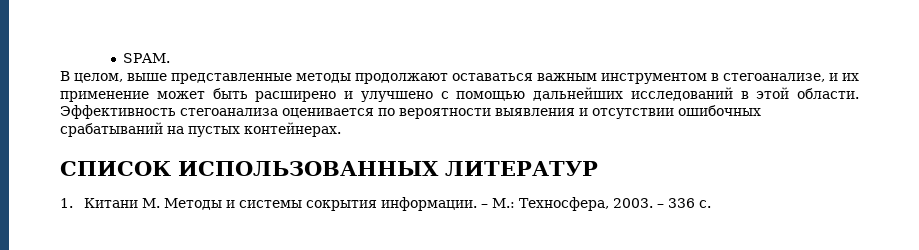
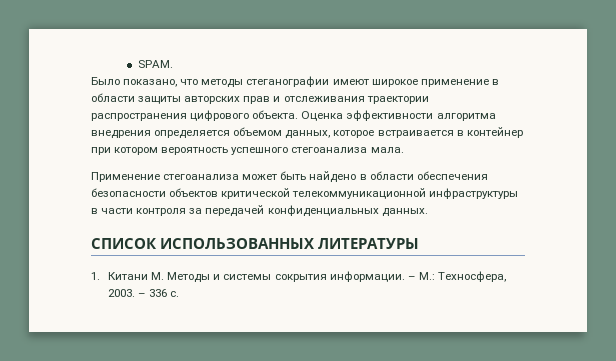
[60,71,859,84] [60,87,859,102] [60,105,761,119] [60,122,341,137] В целом, выше представленные методы продолжают оставаться важным инструментом в стегоанализе, и их применение может быть расширено и улучшено с помощью дальнейших исследований в этой области. Эффективность стегоанализа оценивается по вероятности выявления и отсутствии ошибочных срабатываний на пустых контейнерах. -> [91,76,499,88] [91,93,429,104] [91,110,496,121] [91,127,523,139] [91,147,404,155] [91,171,488,183] [91,188,519,199] [91,205,428,217] Было показано, что методы стеганографии имеют широкое применение в области защиты авторских прав и отслеживания траектории распространения цифрового объекта. Оценка эффективности алгоритма внедрения определяется объемом данных, которое встраивается в контейнер при котором вероятность успешного стегоанализа мала. // Применение стегоанализа может быть найдено в области обеспечения безопасности объектов критической телекоммуникационной инфраструктуры в части контроля за передачей конфиденциальных данных.
[445,161,598,176] ЛИТЕРАТУР -> [318,238,419,250] ЛИТЕРАТУРЫ

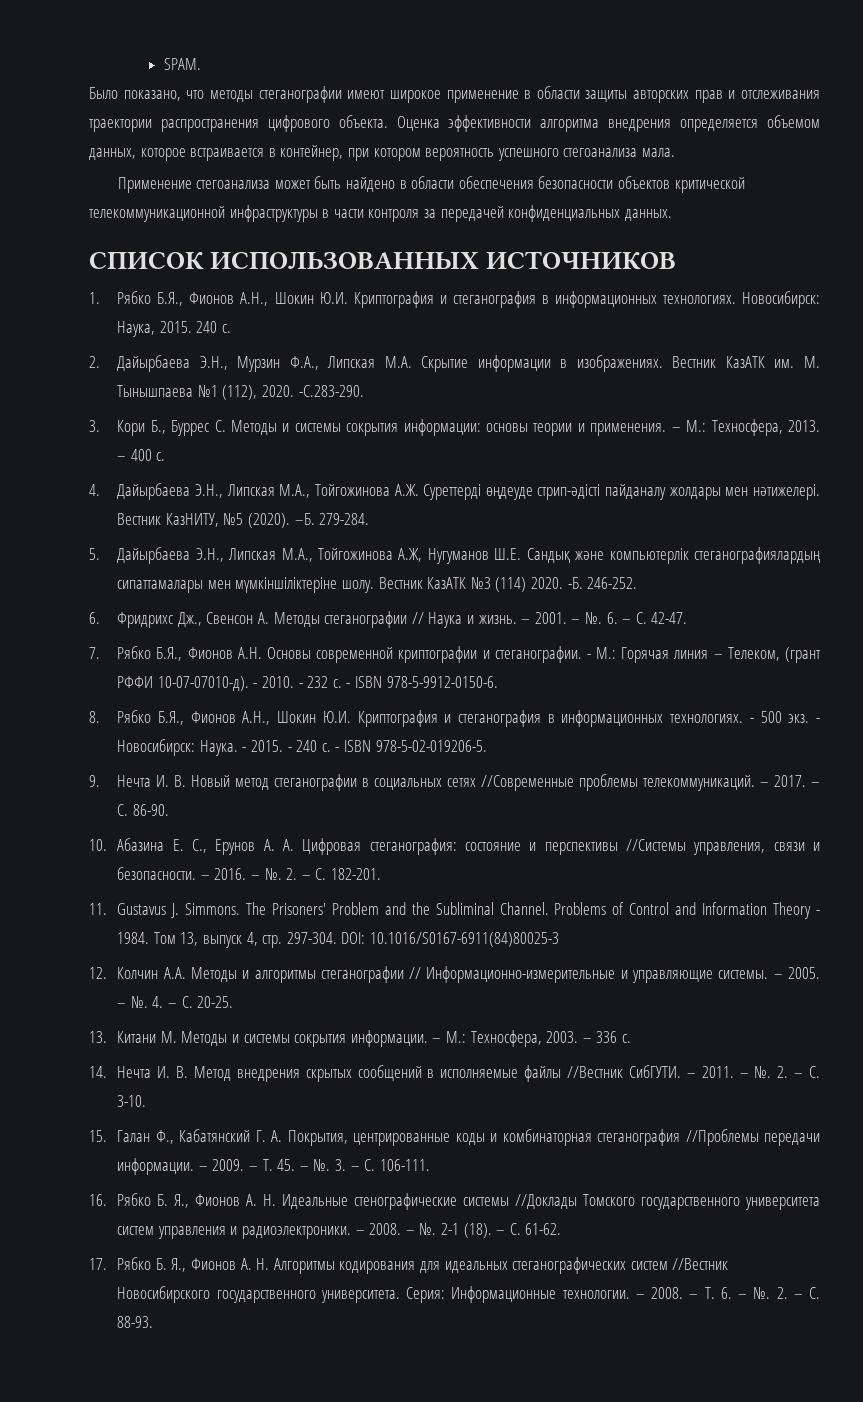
[466,127,523,138] контейнер -> [280,145,344,161] контейнер,
[318,238,419,250] [91,272,100,280] ЛИТЕРАТУРЫ // 1. -> [486,251,677,270] [89,291,820,308] [117,321,232,337] [89,355,820,372] [117,385,364,400] [89,419,820,436] [117,449,166,461] [89,483,820,500] [117,513,370,528] [89,547,821,564] [117,577,638,593] [89,611,688,628] [89,646,822,663] [117,676,498,691] [89,710,821,727] [117,739,487,756] [89,774,820,791] [117,804,169,816] [89,838,820,855] [117,867,382,880] [89,902,820,919] [117,932,560,948] [89,966,821,983] [117,996,234,1008] [89,1031,107,1043] ИСТОЧНИКОВ // 1. Рябко Б.Я., Фионов А.Н., Шокин Ю.И. Криптография и стеганография в информационных технологиях. Новосибирск: Наука, 2015. 240 с. // 2. Дайырбаева Э.Н., Мурзин Ф.А., Липская М.А. Скрытие информации в изображениях. Вестник КазАТК им. М. Тынышпаева №1 (112), 2020. -С.283-290. // 3. Кори Б., Буррес С. Методы и системы сокрытия информации: основы теории и применения. – М.: Техносфера, 2013. – 400 с. // 4. Дайырбаева Э.Н., Липская М.А., Тойгожинова А.Ж. Суреттерді өңдеуде стрип-әдісті пайданалу жолдары мен нәтижелері. Вестник КазНИТУ, №5 (2020). –Б. 279-284. // 5. Дайырбаева Э.Н., Липская М.А., Тойгожинова А.Ж, Нугуманов Ш.Е. Сандық және компьютерлік стеганографиялардың сипаттамалары мен мүмкіншіліктеріне шолу. Вестник КазАТК №3 (114) 2020. -Б. 246-252. // 6. Фридрихс Дж., Свенсон А. Методы стеганографии // Наука и жизнь. – 2001. – №. 6. – С. 42-47. // 7. Рябко Б.Я., Фионов А.Н. Основы современной криптографии и стеганографии. - М.: Горячая линия – Телеком, (грант РФФИ 10-07-07010-д). - 2010. - 232 с. - ISBN 978-5-9912-0150-6. // 8. Рябко Б.Я., Фионов А.Н., Шокин Ю.И. Криптография и стеганография в информационных технологиях. - 500 экз. - Новосибирск: Наука. - 2015. - 240 с. - ISBN 978-5-02-019206-5. // 9. Нечта И. В. Новый метод стеганографии в социальных сетях //Современные проблемы телекоммуникаций. – 2017. – С. 86-90. // 10. Абазина Е. С., Ерунов А. А. Цифровая стеганография: состояние и перспективы //Системы управления, связи и безопасности. – 2016. – №. 2. – С. 182-201. // 11. Gustavus J. Simmons. The Prisoners' Problem and the Subliminal Channel. Problems of Control and Information Theory - 1984. Том 13, выпуск 4, стр. 297-304. DOI: 10.1016/S0167-6911(84)80025-3 // 12. Колчин А.А. Методы и алгоритмы стеганографии // Информационно-измерительные и управляющие системы. – 2005. – №. 4. – С. 20-25. // 13.
(180, 294) none -> [89,1065,821,1082] [117,1095,147,1107] [89,1129,820,1146] [117,1158,430,1175] [89,1193,820,1210] [117,1223,562,1239] [89,1257,729,1274] [117,1286,820,1303] [117,1316,154,1328] // 14. Нечта И. В. Метод внедрения скрытых сообщений в исполняемые файлы //Вестник СибГУТИ. – 2011. – №. 2. – С. 3-10. // 15. Галан Ф., Кабатянский Г. А. Покрытия, центрированные коды и комбинаторная стеганография //Проблемы передачи информации. – 2009. – Т. 45. – №. 3. – С. 106-111. // 16. Рябко Б. Я., Фионов А. Н. Идеальные стенографические системы //Доклады Томского государственного университета систем управления и радиоэлектроники. – 2008. – №. 2-1 (18). – С. 61-62. // 17. Рябко Б. Я., Фионов А. Н. Алгоритмы кодирования для идеальных стеганографических систем //Вестник Новосибирского государственного университета. Серия: Информационные технологии. – 2008. – Т. 6. – №. 2. – С. 88-93.

